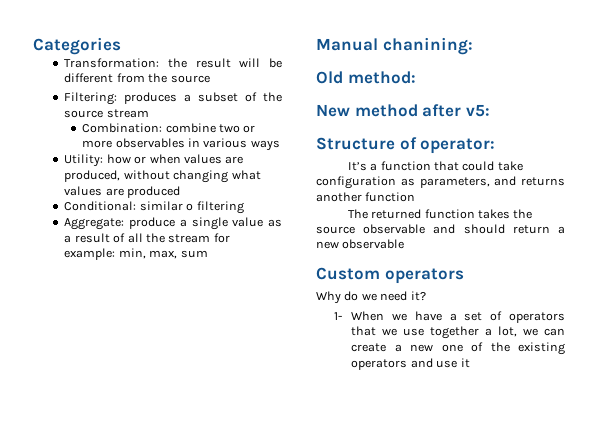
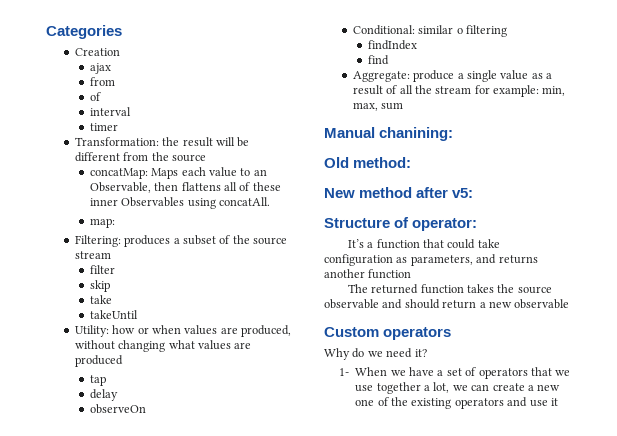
(121, 46) none -> [74,48,120,56] [89,63,111,74] [89,77,115,86] [89,92,101,101] [89,107,131,116] [89,123,118,131] // Creation // ajax // from // of // interval // timer
(210, 79) none -> [89,167,267,179] [89,182,281,193] [89,197,271,209] [89,218,115,228] // concatMap: Maps each value to an Observable, then flattens all of these inner Observables using concatAll. // map:
[82,123,256,133] [82,138,280,151] Combination: combine two or more observables in various ways -> [89,265,115,274] [89,280,110,292] [89,295,112,304] [89,310,138,319] filter // skip // take // takeUntil
(181, 192) none -> [89,375,106,386] [89,389,118,401] [89,404,146,414] // tap // delay // observeOn
(244, 207) none -> [367,40,417,50] [367,55,389,65] // findIndex // find

